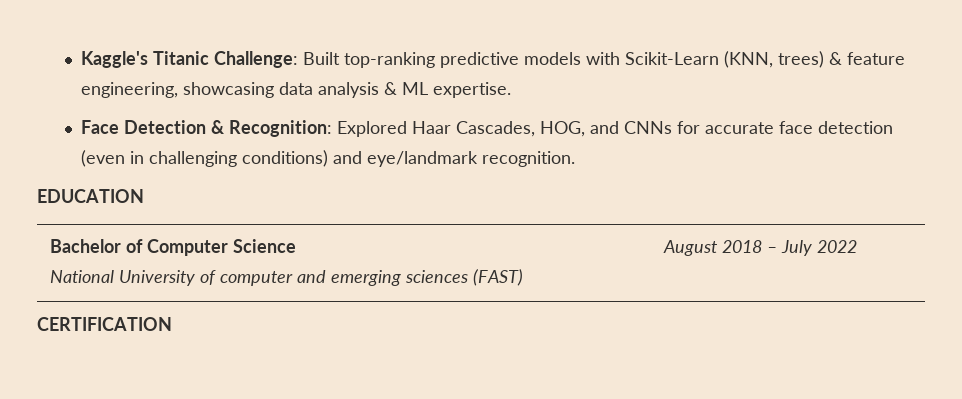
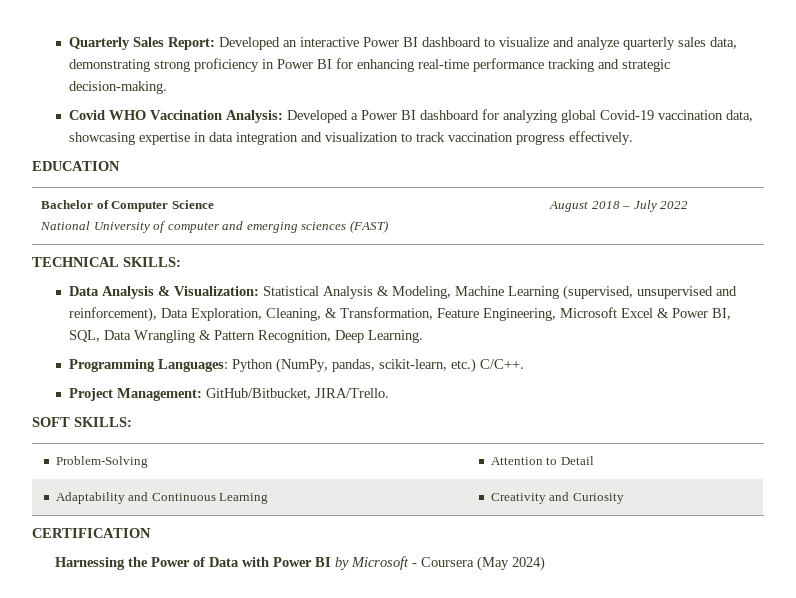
[81,51,906,68] [81,82,512,98] [81,120,894,137] [81,150,576,167] Kaggle's Titanic Challenge: Built top-ranking predictive models with Scikit-Learn (KNN, trees) & feature engineering, showcasing data analysis & ML expertise. // Face Detection & Recognition: Explored Haar Cascades, HOG, and CNNs for accurate face detection (even in challenging conditions) and eye/landmark recognition. -> [69,37,738,50] [69,58,671,72] [69,81,168,94] [69,109,754,123] [69,131,634,145] Quarterly Sales Report: Developed an interactive Power BI dashboard to visualize and analyze quarterly sales data, demonstrating strong proficiency in Power BI for enhancing real-time performance tracking and strategic decision-making. // Covid WHO Vaccination Analysis: Developed a Power BI dashboard for analyzing global Covid-19 vaccination data, showcasing expertise in data integration and visualization to track vaccination progress effectively.
[37,317,172,331] CERTIFICATION -> [32,257,181,267] [69,285,738,300] [69,307,732,322] [69,330,424,343] [69,358,525,373] [69,388,390,401] [32,417,132,427] [55,456,148,468] [490,456,594,465] [55,492,269,504] [490,492,624,504] [32,528,151,538] [54,556,545,571] TECHNICAL SKILLS: // Data Analysis & Visualization: Statistical Analysis & Modeling, Machine Learning (supervised, unsupervised and reinforcement), Data Exploration, Cleaning, & Transformation, Feature Engineering, Microsoft Excel & Power BI, SQL, Data Wrangling & Pattern Recognition, Deep Learning. // Programming Languages: Python (NumPy, pandas, scikit-learn, etc.) C/C++. // Project Management: GitHub/Bitbucket, JIRA/Trello. // SOFT SKILLS: // Problem-Solving | Attention to Detail // Adaptability and Continuous Learning | Creativity and Curiosity // CERTIFICATION // Harnessing the Power of Data with Power BI by Microsoft - Coursera (May 2024)

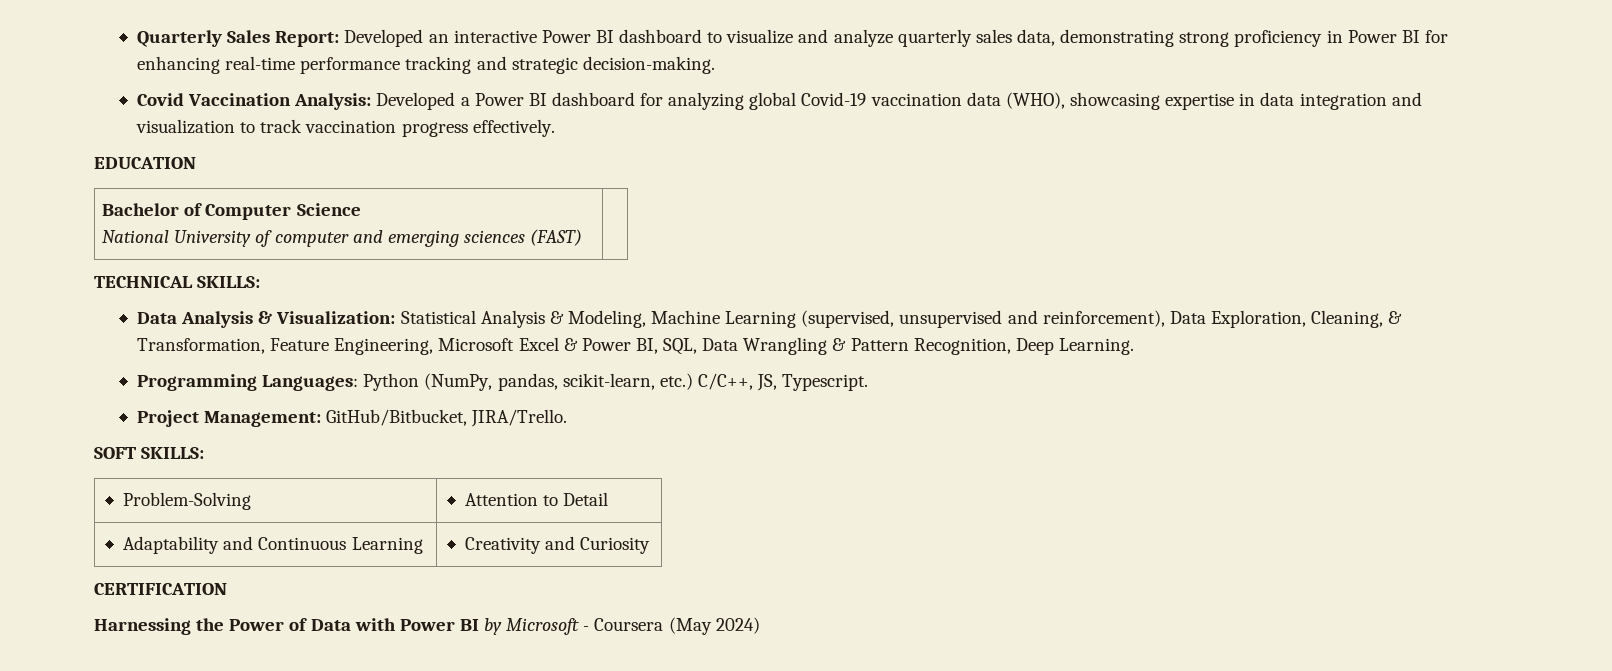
[109,110,147,120] WHO -> (185, 99) none
[726,110,754,122] data, -> [966,92,1065,109] data (WHO),
[549,200,689,212] August 2018 – July 2022 -> (583, 237) none
[480,359,525,369] C/C++. -> [697,373,869,391] C/C++, JS, Typescript.

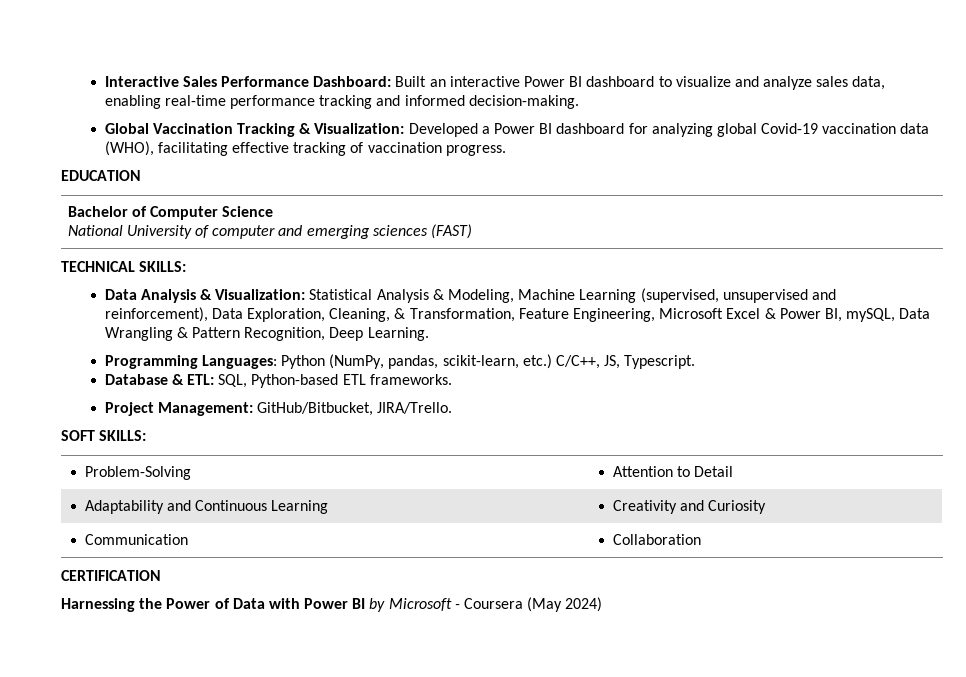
[137,29,424,47] Quarterly Sales Report: Developed -> [104,76,427,87] Interactive Sales Performance Dashboard: Built
[897,29,972,47] quarterly -> (813, 83) none
[1060,29,1448,47] [137,56,221,74] demonstrating strong proficiency in Power BI for enhancing -> [104,95,161,109] enabling
[511,57,578,74] strategic -> [404,95,465,106] informed
[137,93,372,110] Covid Vaccination Analysis: -> [104,123,405,137] Global Vaccination Tracking & Visualization:
[1069,92,1422,110] [136,119,555,137] showcasing expertise in data integration and visualization to track vaccination progress effectively. -> [157,142,506,156] facilitating effective tracking of vaccination progress.
[663,338,698,355] SQL, -> [846,308,896,322] mySQL,
(869, 382) none -> [104,374,452,388] // Database & ETL: SQL, Python-based ETL frameworks.
(651, 545) none -> [84,534,188,545] [612,534,701,545] // Communication | Collaboration

